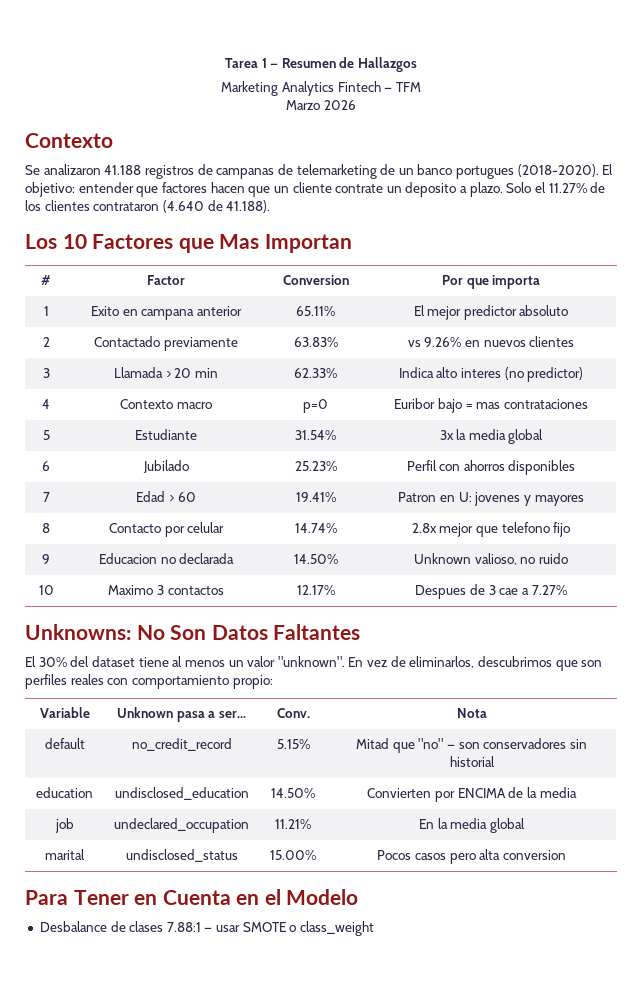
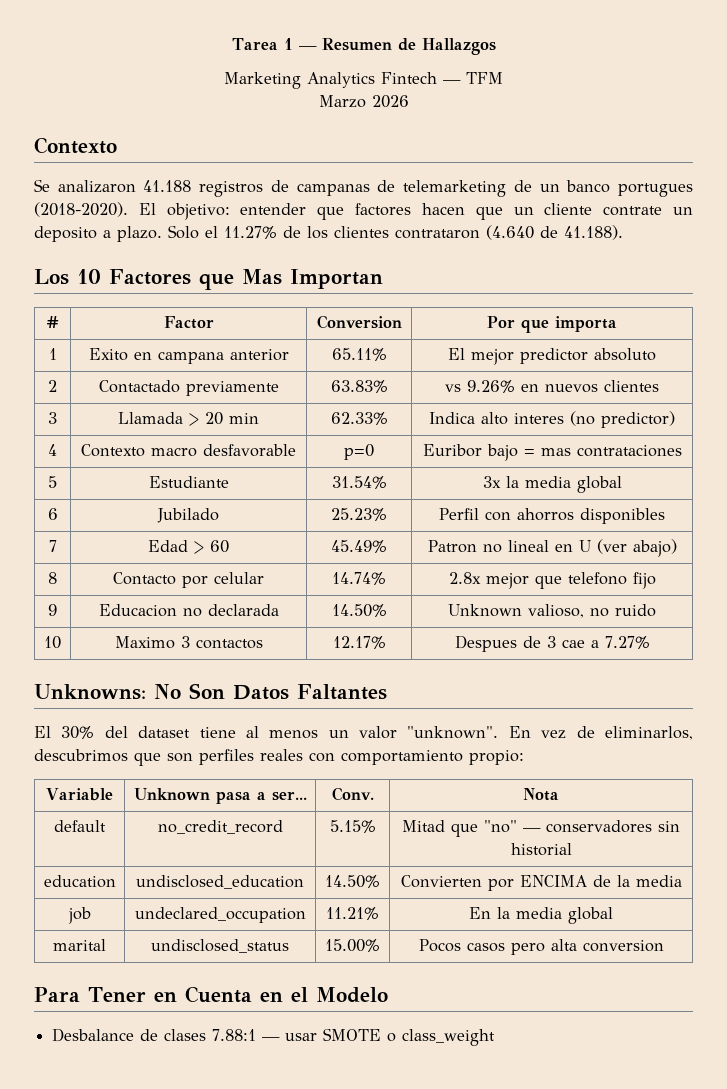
(212, 405) none -> [203,444,296,457] desfavorable
[295,492,336,502] 19.41% -> [331,540,387,553] 45.49%
[440,492,584,506] en U: jovenes y mayores -> [482,539,677,557] no lineal en U (ver abajo)
[458,742,480,749] son -> (541, 830) none

